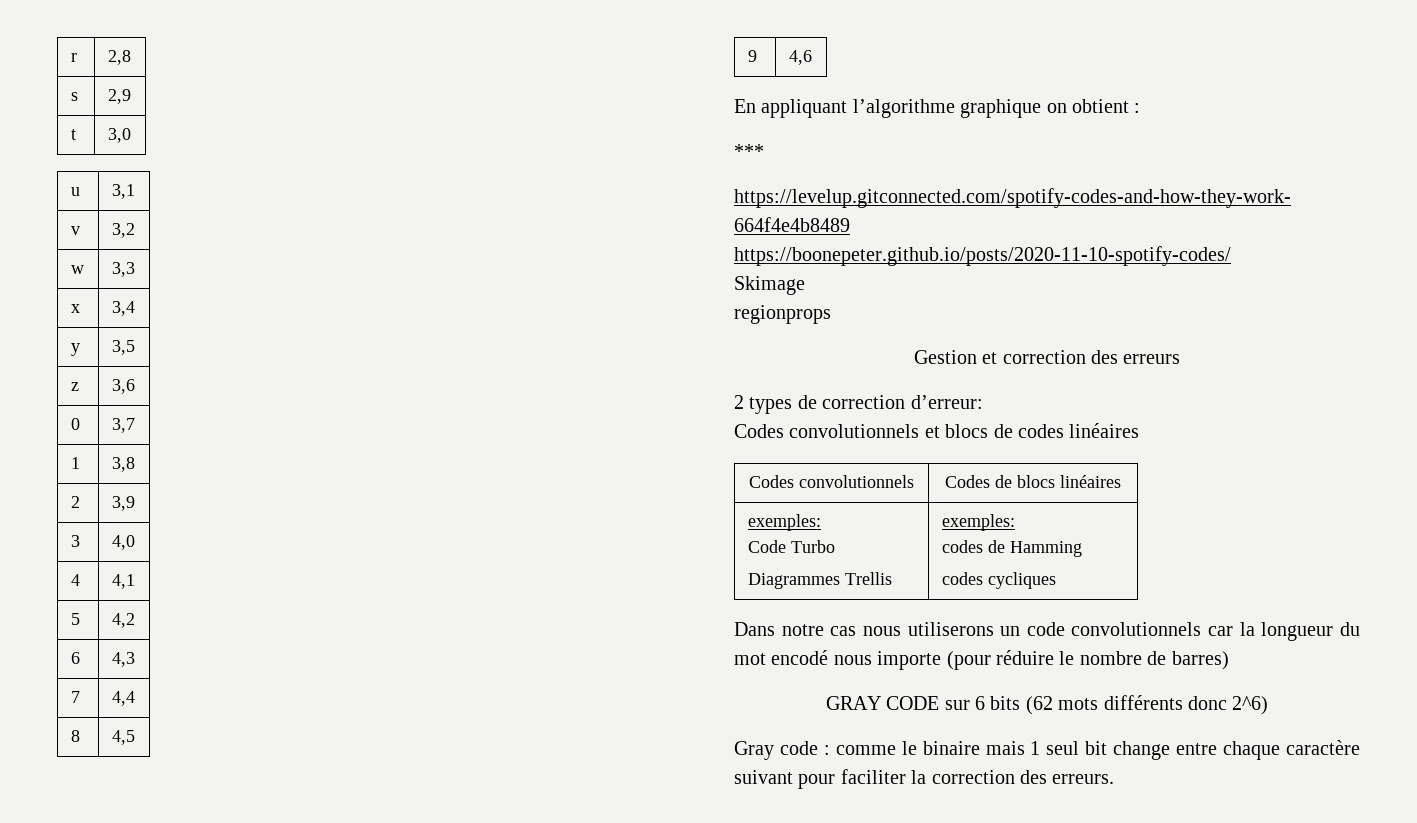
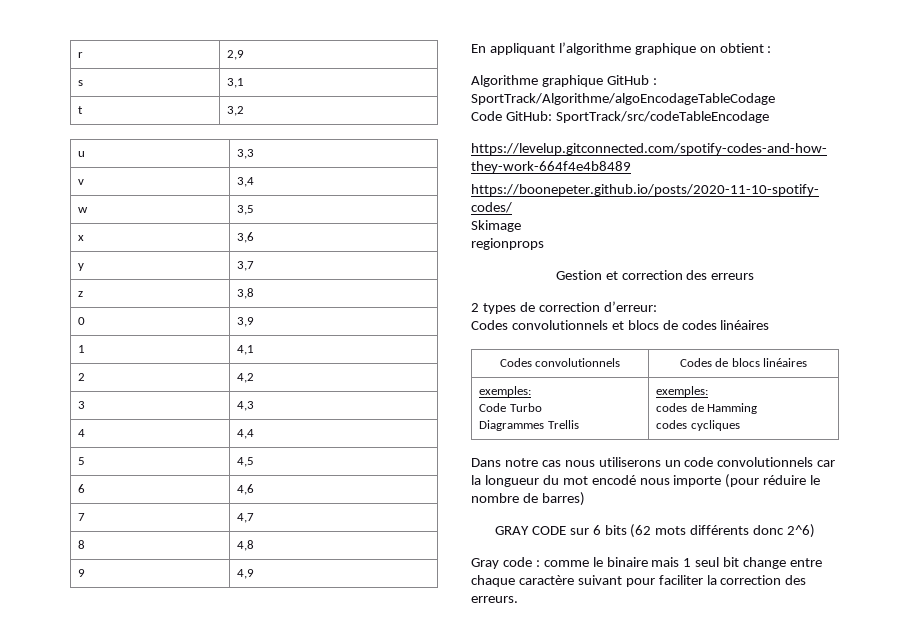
[107,50,131,65] 2,8 -> [227,50,245,60] 2,9
[107,89,131,104] 2,9 -> [227,78,245,88] 3,1
[107,128,131,143] 3,0 -> [227,106,245,116] 3,2
[111,184,135,199] 3,1 -> [237,149,255,159] 3,3
[111,223,135,238] 3,2 -> [237,177,255,187] 3,4
[111,262,135,277] 3,3 -> [237,205,255,215] 3,5
[111,301,135,316] 3,4 -> [237,232,255,243] 3,6
[111,340,135,355] 3,5 -> [237,261,255,271] 3,7
[111,379,135,394] 3,6 -> [237,288,255,299] 3,8
[111,418,135,433] 3,7 -> [237,317,255,327] 3,9
[111,457,135,472] 3,8 -> [237,345,255,355] 4,1
[111,496,135,511] 3,9 -> [237,373,255,383] 4,2
[111,535,135,550] 4,0 -> [237,401,255,411] 4,3
[111,574,135,589] 4,1 -> [237,429,255,439] 4,4
[111,613,135,628] 4,2 -> [237,457,255,467] 4,5
[111,652,135,667] 4,3 -> [237,484,255,495] 4,6
[111,691,135,706] 4,4 -> [237,513,255,523] 4,7
[111,730,135,745] 4,5 -> [237,540,255,551] 4,8
[788,50,812,65] 4,6 -> [237,569,255,579] 4,9
[734,144,764,158] *** -> [471,75,657,87] [471,93,775,105] [471,111,769,123] Algorithme graphique GitHub : SportTrack/Algorithme/algoEncodageTableCodage // Code GitHub: SportTrack/src/codeTableEncodage

